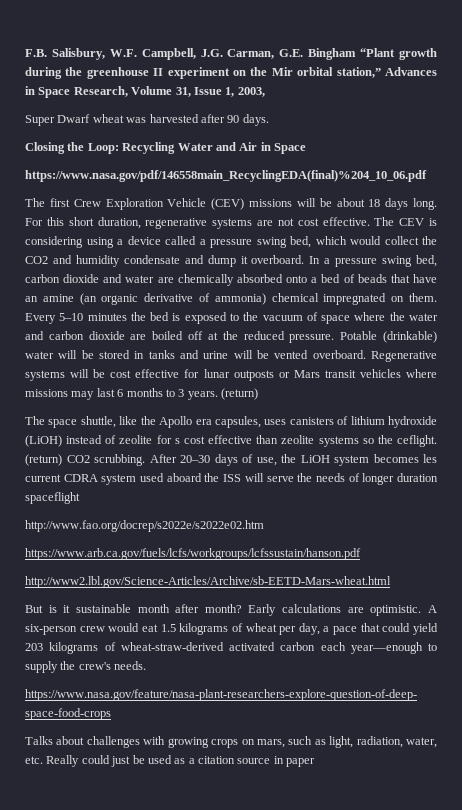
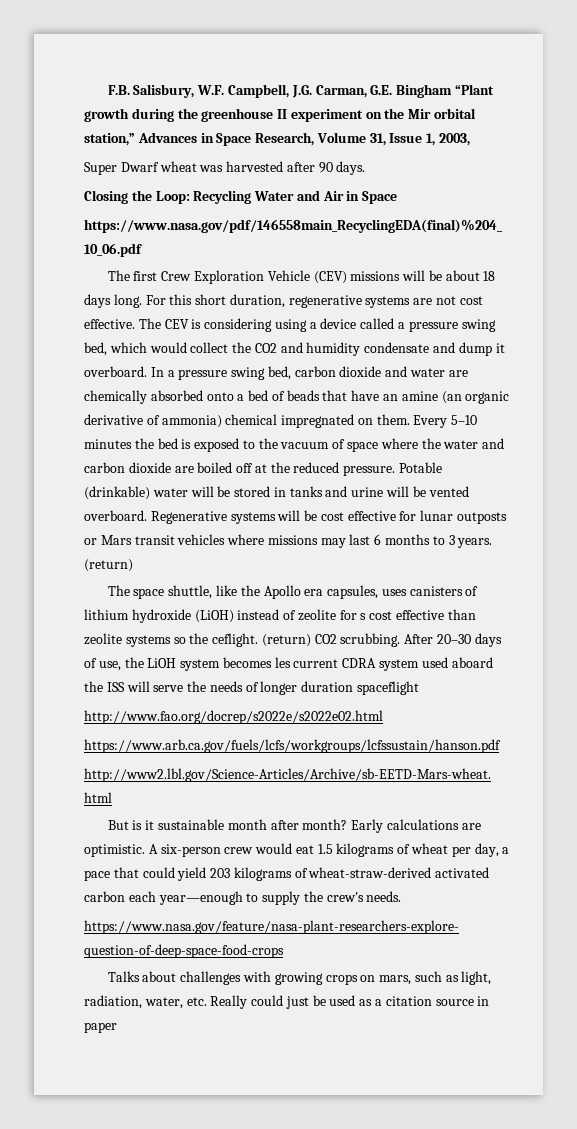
[25,520,264,532] http://www.fao.org/docrep/s2022e/s2022e02.htm -> [84,710,383,724] http://www.fao.org/docrep/s2022e/s2022e02.html

